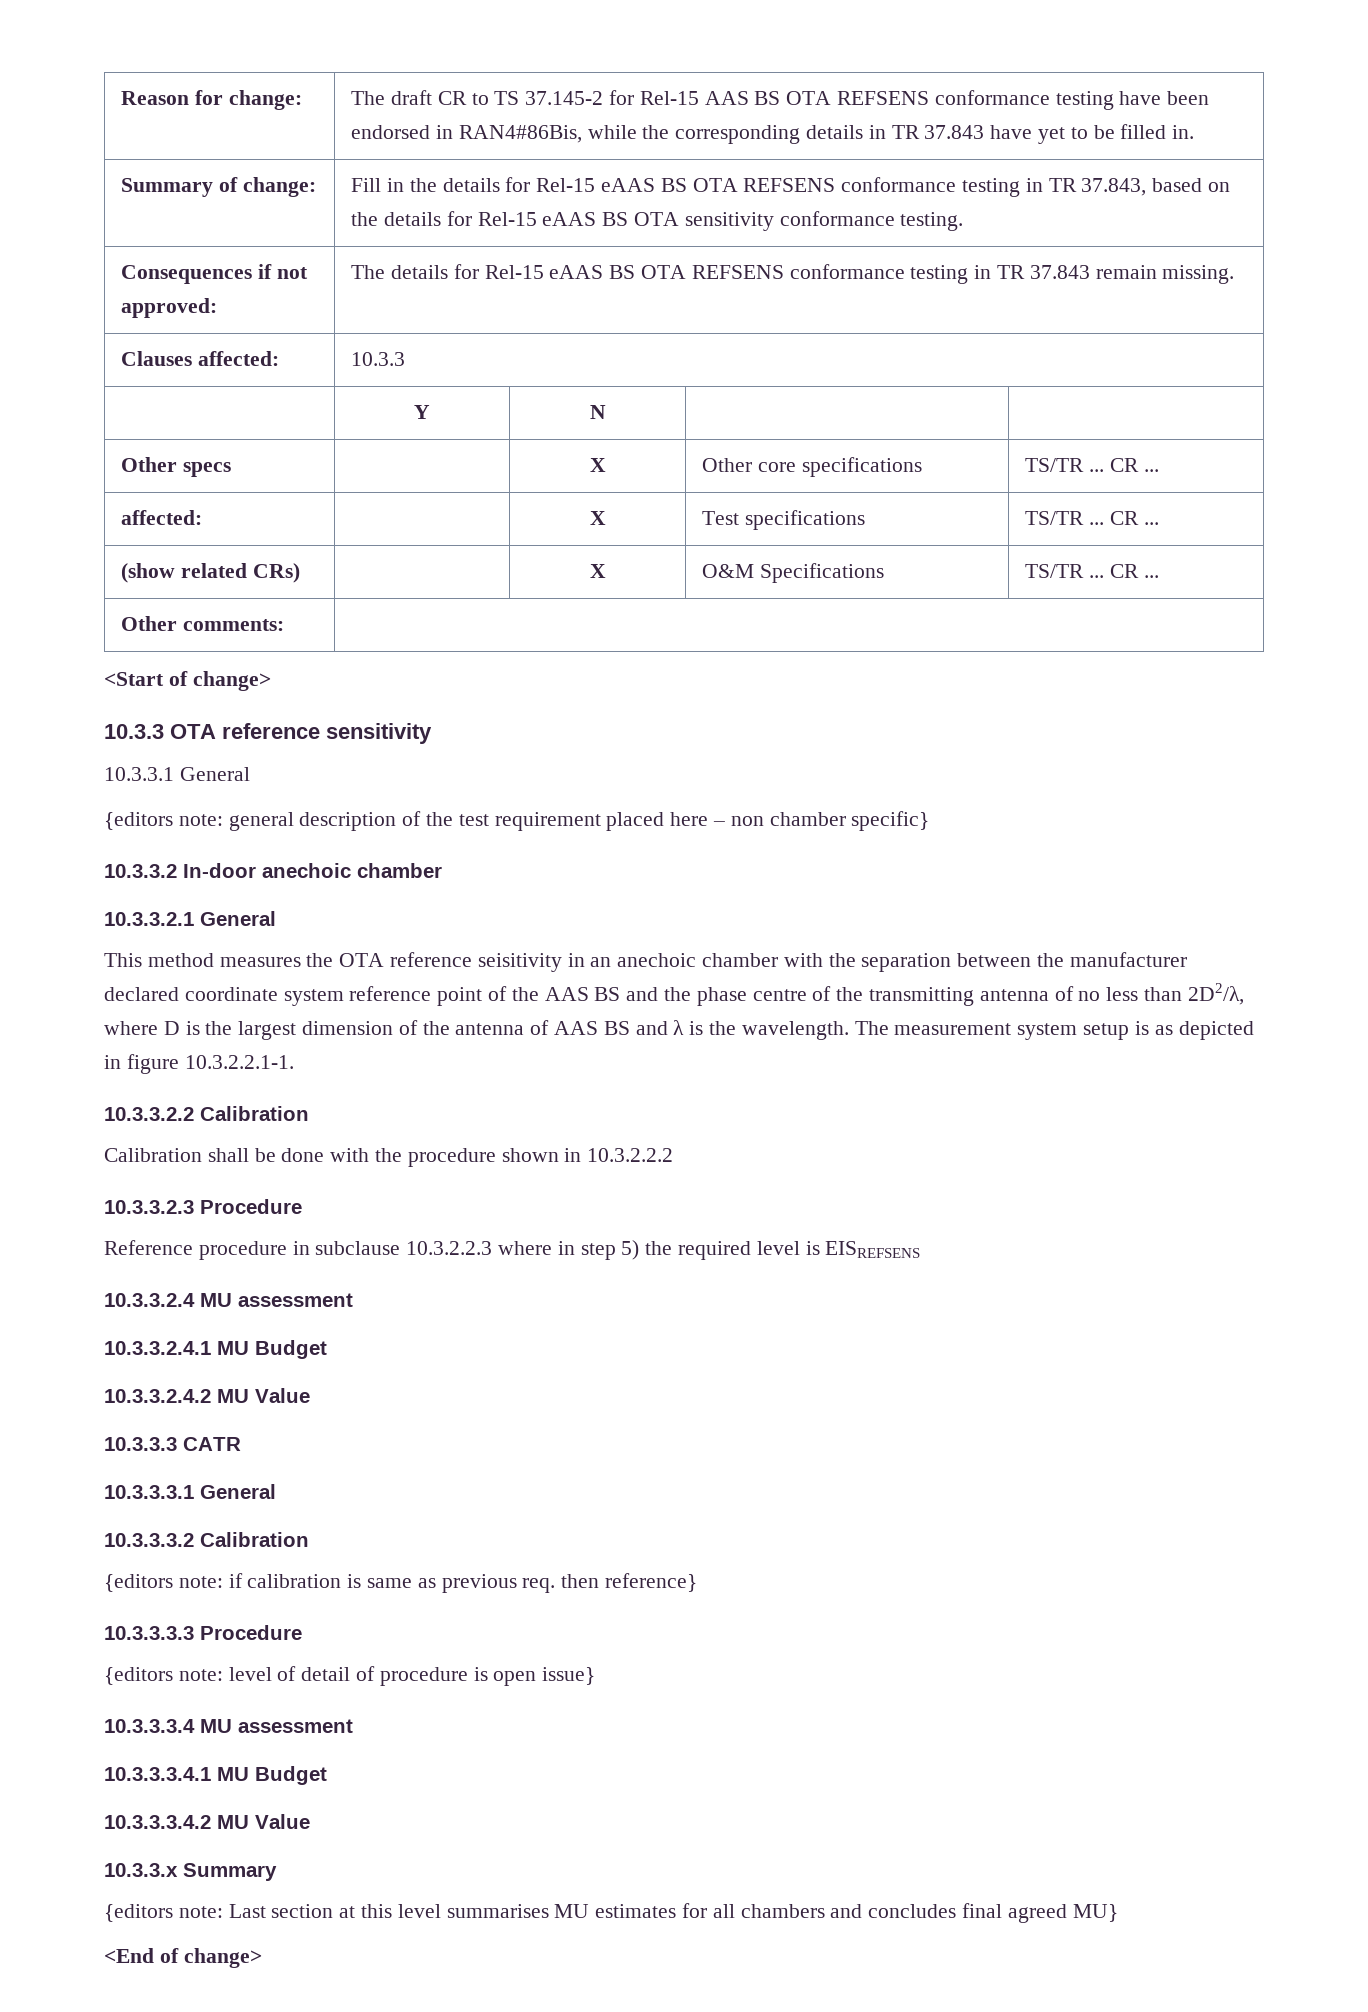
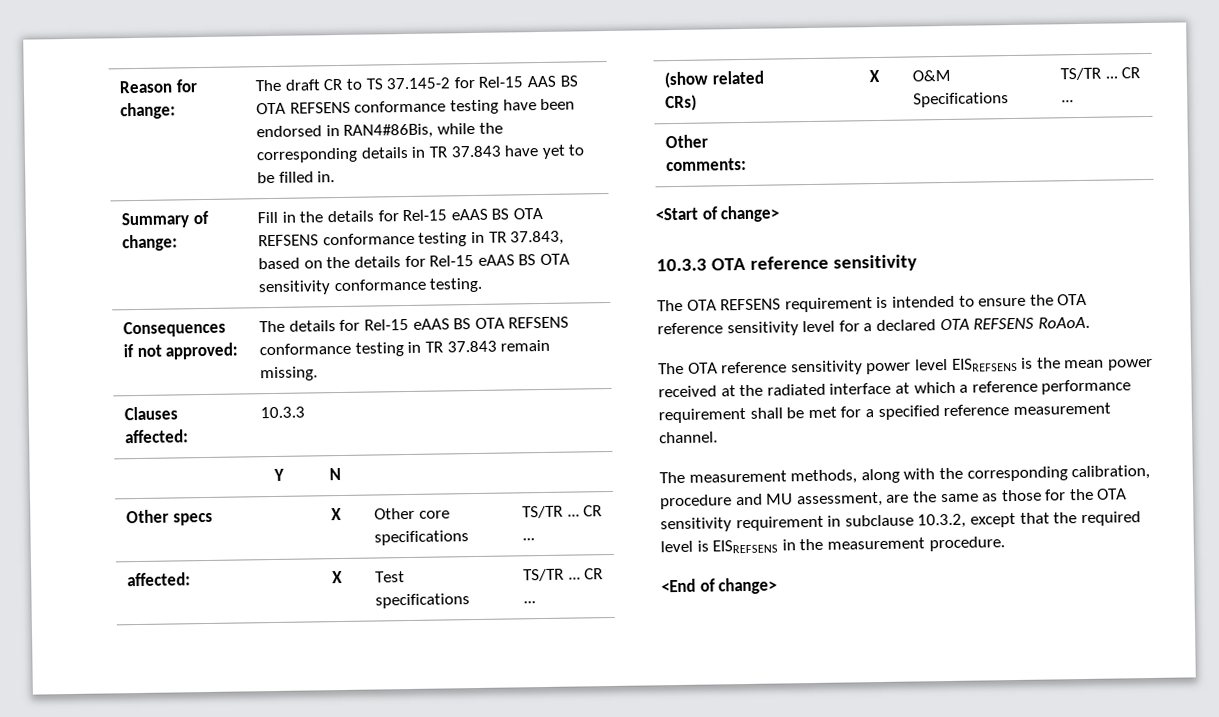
[104,767,250,781] [104,811,930,831] [104,863,442,878] [104,911,276,926] [104,952,1187,972] [104,983,1244,1006] [104,1020,1254,1040] [104,1054,294,1074] [104,1106,309,1121] [104,1148,674,1167] [104,1199,302,1214] [104,1240,640,1260] 10.3.3.1 General // {editors note: general description of the test requirement placed here – non chamber specific} // 10.3.3.2 In-door anechoic chamber // 10.3.3.2.1 General // This method measures the OTA reference seisitivity in an anechoic chamber with the separation between the manufacturer declared coordinate system reference point of the AAS BS and the phase centre of the transmitting antenna of no less than 2D2/λ, where D is the largest dimension of the antenna of AAS BS and λ is the wavelength. The measurement system setup is as depicted in figure 10.3.2.2.1-1. // 10.3.3.2.2 Calibration // Calibration shall be done with the procedure shown in 10.3.2.2.2 // 10.3.3.2.3 Procedure // Reference procedure in subclause 10.3.2.2.3 where in step 5) -> [657,293,1088,313] [657,316,1090,337] [658,357,1153,376] [658,379,1132,398] [658,402,1111,424] [659,431,718,444] [659,464,1151,485] [660,488,1128,510] [660,512,1050,533] The OTA REFSENS requirement is intended to ensure the OTA reference sensitivity level for a declared OTA REFSENS RoAoA. // The OTA reference sensitivity power level EISREFSENS is the mean power received at the radiated interface at which a reference performance requirement shall be met for a specified reference measurement channel. // The measurement methods, along with the corresponding calibration, procedure and MU assessment, are the same as those for the OTA sensitivity requirement in subclause 10.3.2, except that
[104,1293,353,1307] [104,1340,327,1359] [104,1388,310,1403] [104,1437,241,1451] [104,1484,276,1499] [104,1532,309,1547] [104,1573,698,1593] [104,1625,302,1640] [104,1666,596,1686] [104,1719,353,1733] [104,1766,327,1785] [104,1814,310,1829] [104,1863,277,1881] [104,1903,1118,1923] // 10.3.3.2.4 MU assessment // 10.3.3.2.4.1 MU Budget // 10.3.3.2.4.2 MU Value // 10.3.3.3 CATR // 10.3.3.3.1 General // 10.3.3.3.2 Calibration // {editors note: if calibration is same as previous req. then reference} // 10.3.3.3.3 Procedure // {editors note: level of detail of procedure is open issue} // 10.3.3.3.4 MU assessment // 10.3.3.3.4.1 MU Budget // 10.3.3.3.4.2 MU Value // 10.3.3.x Summary // {editors note: Last section at this level summarises MU estimates for all chambers and concludes final agreed MU} -> [781,536,1005,552] in the measurement procedure.

